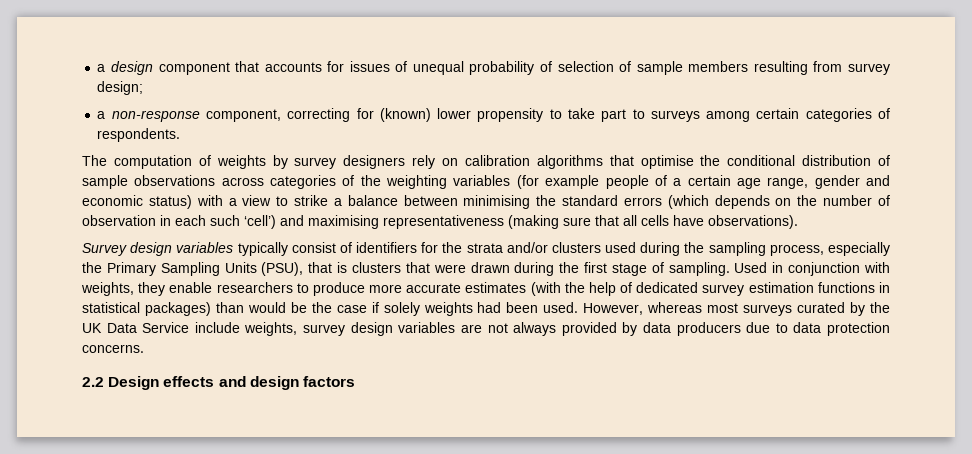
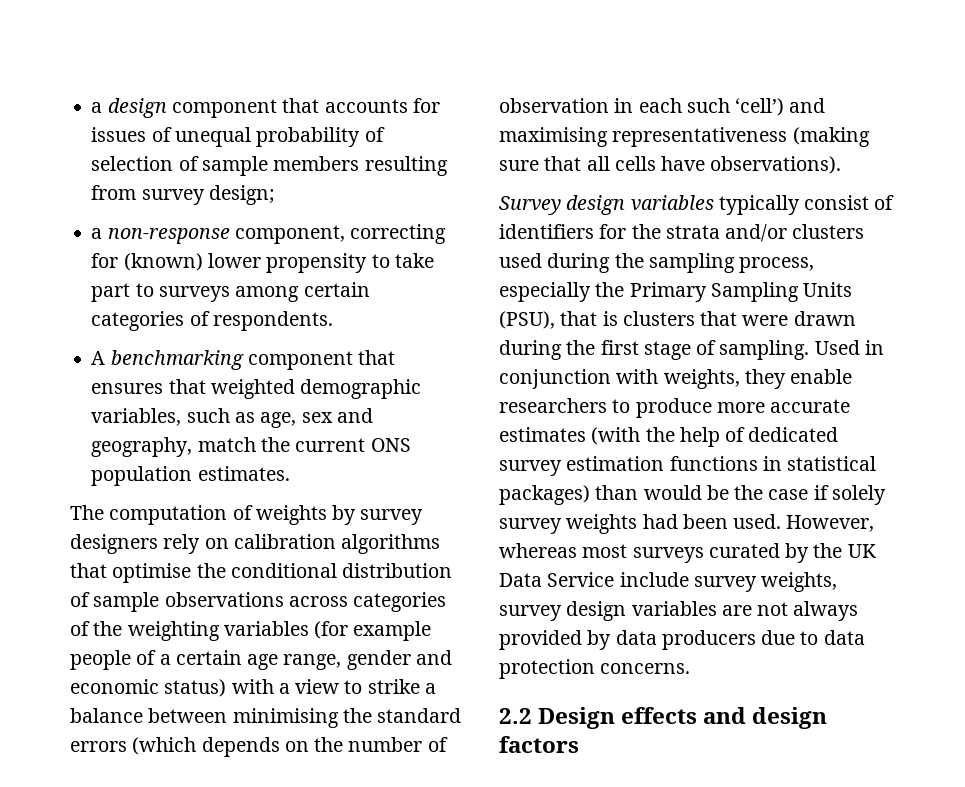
(181, 135) none -> [91,350,396,370] [91,379,422,399] [91,408,373,428] [91,437,411,457] [91,466,290,486] // A benchmarking component that ensures that weighted demographic variables, such as age, sex and geography, match the current ONS population estimates.
(420, 309) none -> [499,518,562,534] survey
(240, 327) none -> [693,576,757,592] survey

